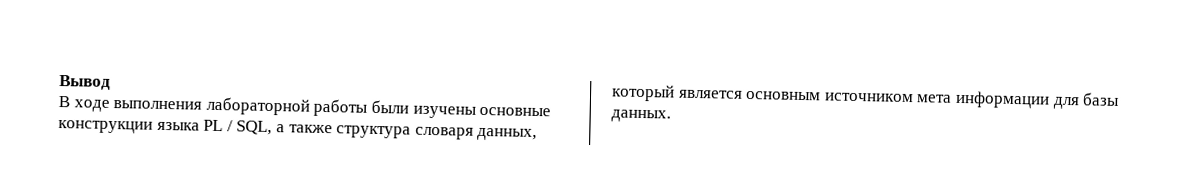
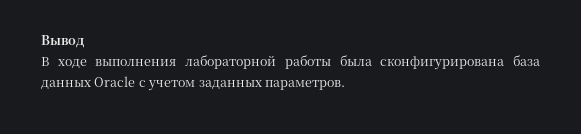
[370,99,552,119] [58,119,538,142] [611,84,1121,110] [611,109,671,123] были изучены основные конструкции языка PL / SQL, а также структура словаря данных, который является основным источником мета информации для базы данных. -> [339,55,540,70] [41,76,345,91] была сконфигурирована база данных Oracle с учетом заданных параметров.

